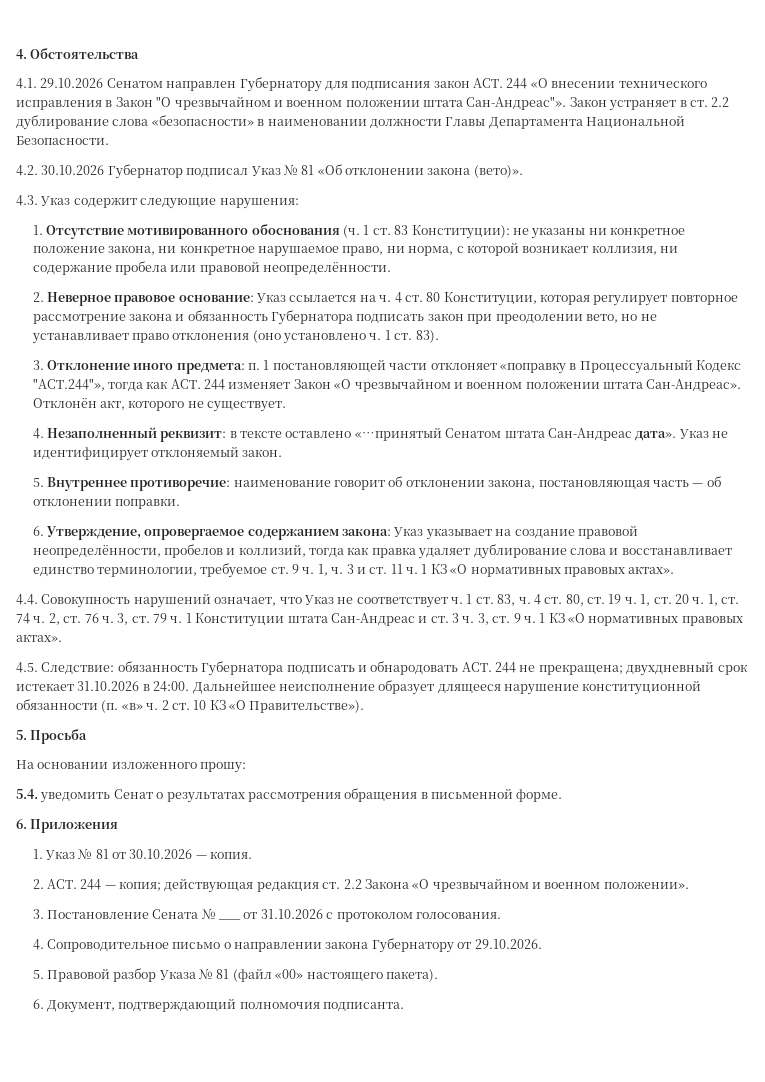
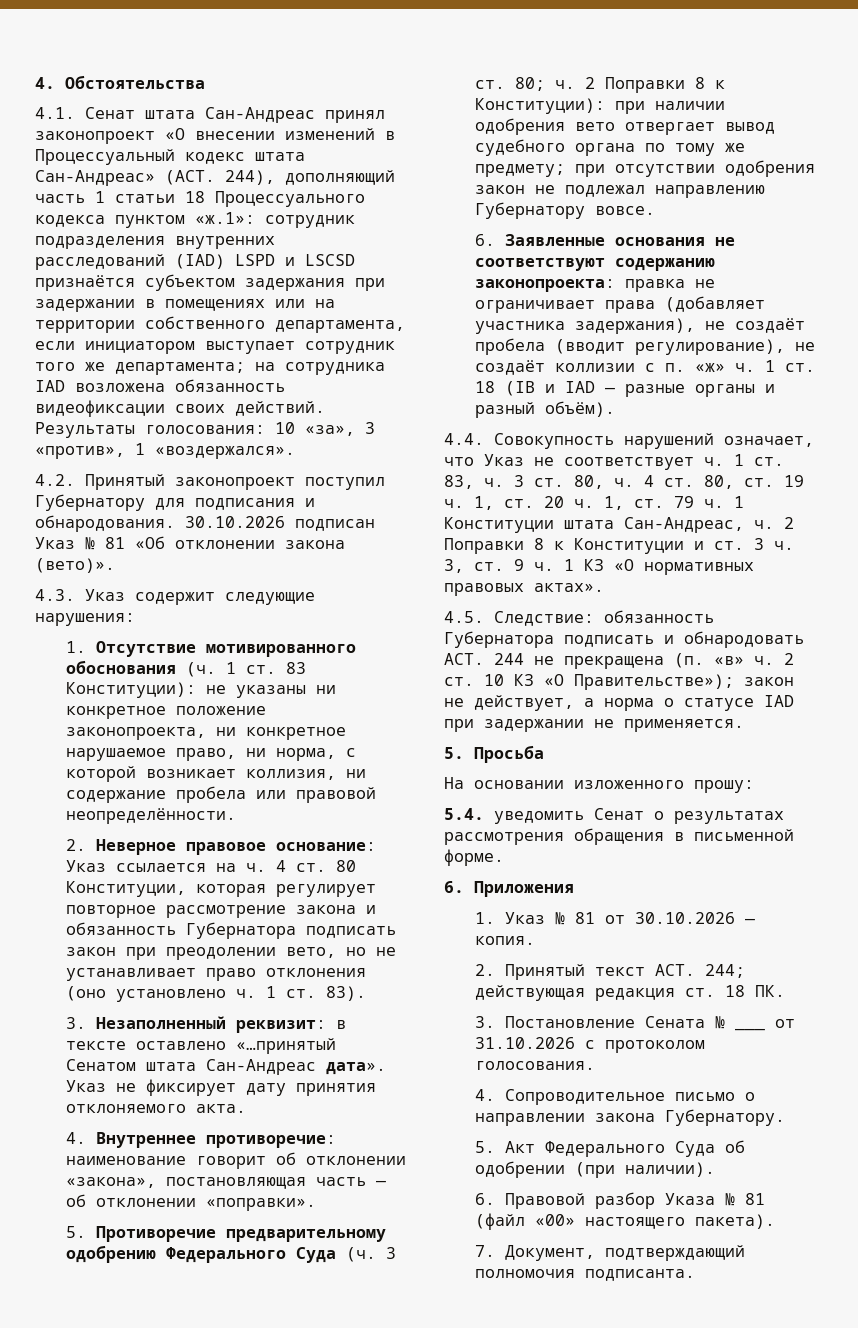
[40,77,707,92] [16,96,730,111] [16,115,685,130] [16,136,109,145] [16,164,249,179] 29.10.2026 Сенатом направлен Губернатору для подписания закон ACT. 244 «О внесении технического исправления в Закон "О чрезвычайном и военном положении штата Сан-Андреас"». Закон устраняет в ст. 2.2 дублирование слова «безопасности» в наименовании должности Главы Департамента Национальной Безопасности. // 4.2. 30.10.2026 Губернатор подписал -> [85,107,385,123] [35,128,395,144] [35,149,305,165] [35,170,395,186] [35,191,365,207] [35,212,355,228] [35,236,275,249] [35,254,355,270] [35,274,385,291] [35,299,335,312] [35,316,405,333] [35,341,395,354] [35,362,385,375] [35,379,285,392] [35,400,325,417] [35,422,375,438] [35,443,295,459] [35,474,385,490] [35,494,315,511] [35,515,375,532] Сенат штата Сан-Андреас принял законопроект «О внесении изменений в Процессуальный кодекс штата Сан-Андреас» (ACT. 244), дополняющий часть 1 статьи 18 Процессуального кодекса пунктом «ж.1»: сотрудник подразделения внутренних расследований (IAD) LSPD и LSCSD признаётся субъектом задержания при задержании в помещениях или на территории собственного департамента, если инициатором выступает сотрудник того же департамента; на сотрудника IAD возложена обязанность видеофиксации своих действий. Результаты голосования: 10 «за», 3 «против», 1 «воздержался». // 4.2. Принятый законопроект поступил Губернатору для подписания и обнародования. 30.10.2026 подписан
[107,245,155,255] закона, -> [66,727,207,740] законопроекта,
[46,359,742,374] [32,378,742,392] [32,398,287,412] [32,428,44,439] Отклонение иного предмета: п. 1 постановляющей части отклоняет «поправку в Процессуальный Кодекс "ACT.244"», тогда как ACT. 244 изменяет Закон «О чрезвычайном и военном положении штата Сан-Андреас». Отклонён акт, которого не существует. // 4. -> (87, 1023) none
[32,446,283,461] [32,478,44,487] идентифицирует отклоняемый закон. // 5. -> [146,1079,377,1096] [66,1104,247,1113] [66,1132,87,1144] фиксирует дату принятия отклоняемого акта. // 4.
[488,479,536,489] закона, -> [66,1177,157,1188] «закона»,
[114,498,180,509] [32,525,638,540] [32,544,732,559] [32,563,675,578] поправки. // 6. Утверждение, опровергаемое содержанием закона: Указ указывает на создание правовой неопределённости, пробелов и коллизий, тогда как правка удаляет дублирование слова и восстанавливает единство терминологии, требуемое ст. 9 ч. 1, ч. 3 и ст. 11 ч. 1 КЗ «О нормативных правовых актах». -> [206,1198,317,1211] [66,1226,387,1242] [66,1245,397,1263] [475,77,726,93] [475,98,726,114] [475,118,776,135] [475,139,746,156] [475,160,816,177] [475,185,766,198] [475,202,656,219] [475,234,736,246] [475,258,716,271] [475,279,716,292] [475,296,766,313] [475,318,806,334] [475,338,816,355] [475,360,816,375] [475,381,776,397] [475,401,616,418] «поправки». // 5. Противоречие предварительному одобрению Федерального Суда (ч. 3 ст. 80; ч. 2 Поправки 8 к Конституции): при наличии одобрения вето отвергает вывод судебного органа по тому же предмету; при отсутствии одобрения закон не подлежал направлению Губернатору вовсе. // 6. Заявленные основания не соответствуют содержанию законопроекта: правка не ограничивает права (добавляет участника задержания), не создаёт пробела (вводит регулирование), не создаёт коллизии с п. «ж» ч. 1 ст. 18 (IB и IAD — разные органы и разный объём).
(531, 600) none -> [514,475,634,489] 3 ст. 80, ч.
[16,613,150,625] 74 ч. 2, ст. 76 ч. 3, ст. -> (664, 503) none
[330,613,415,626] Сан-Андреас -> [624,517,794,533] [444,538,684,554] Сан-Андреас, ч. 2 Поправки 8 к Конституции
[538,661,748,676] [16,680,702,695] [16,699,98,710] прекращена; двухдневный срок истекает 31.10.2026 в 24:00. Дальнейшее неисполнение образует длящееся нарушение конституционной обязанности -> [564,656,664,669] прекращена
[249,700,365,713] Правительстве»). -> [574,674,794,690] [444,695,794,711] [444,719,744,732] Правительстве»); закон не действует, а норма о статусе IAD при задержании не применяется.
[46,878,689,893] ACT. 244 — копия; действующая редакция ст. 2.2 Закона «О чрезвычайном и военном положении». -> [505,964,746,980] [475,985,786,1001] Принятый текст ACT. 244; действующая редакция ст. 18 ПК.
[371,938,542,953] [32,970,44,979] Губернатору от 29.10.2026. // 5. -> [665,1109,786,1126] [475,1140,746,1157] [475,1161,716,1178] [475,1193,496,1205] Губернатору. // 5. Акт Федерального Суда об одобрении (при наличии). // 6.
[32,999,44,1009] 6. -> [475,1245,496,1257] 7.

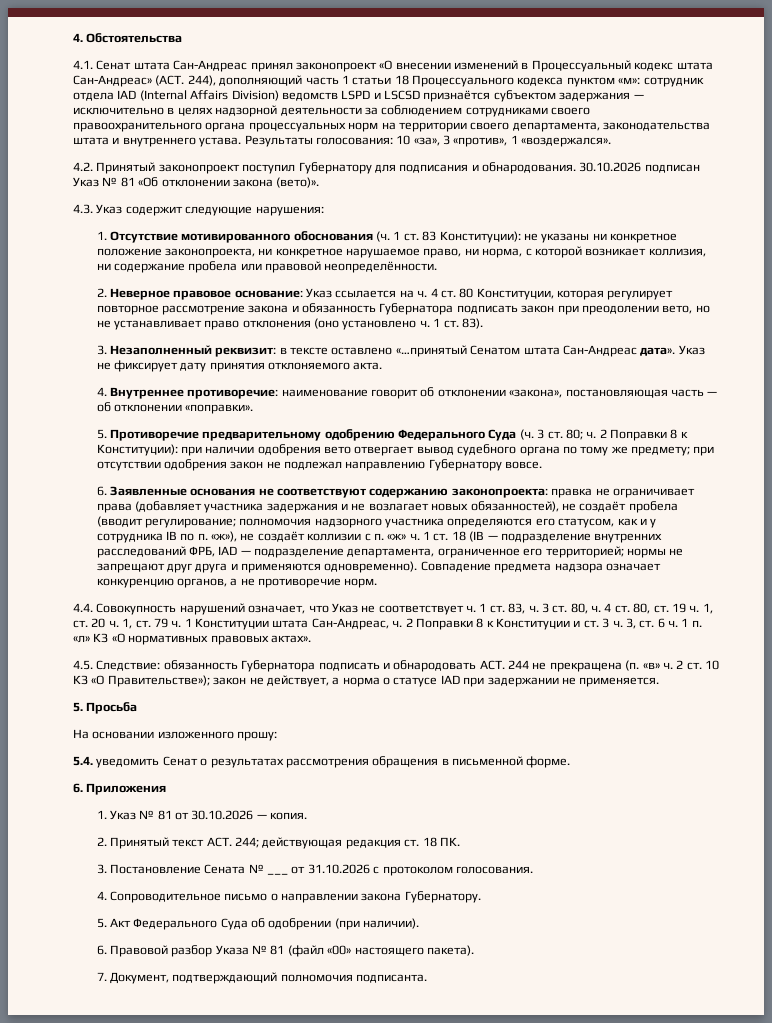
[195,212,355,228] [35,236,275,249] [35,254,225,270] «ж.1»: сотрудник подразделения внутренних расследований (IAD) -> [618,77,704,87] [73,90,338,101] «м»: сотрудник отдела IAD (Internal Affairs Division) ведомств
[355,278,385,291] [35,299,335,312] [35,316,405,333] [35,341,395,354] [35,362,385,375] [35,379,285,392] [35,400,325,417] при задержании в помещениях или на территории собственного департамента, если инициатором выступает сотрудник того же департамента; на сотрудника IAD возложена обязанность видеофиксации своих действий. -> [633,94,644,99] [73,105,590,117] [73,122,710,132] [73,137,242,147] — исключительно в целях надзорной деятельности за соблюдением сотрудниками своего правоохранительного органа процессуальных норм на территории своего департамента, законодательства штата и внутреннего устава.
[575,318,806,334] [475,338,786,355] задержания), не создаёт пробела (вводит регулирование), -> [266,501,678,513] [96,516,657,528] [96,531,238,543] задержания и не возлагает новых обязанностей), не создаёт пробела (вводит регулирование; полномочия надзорного участника определяются его статусом, как и у сотрудника IB по п. «ж»),
[545,381,776,397] [475,401,616,418] и IAD — разные органы и разный объём). -> [487,533,663,543] [96,546,684,558] [96,561,661,573] [96,578,378,588] — подразделение внутренних расследований ФРБ, IAD — подразделение департамента, ограниченное его территорией; нормы не запрещают друг друга и применяются одновременно). Совпадение предмета надзора означает конкуренцию органов, а не противоречие норм.
[514,559,574,571] 9 ч. 1 -> [657,618,702,628] [73,635,90,643] 6 ч. 1 п. «л»

